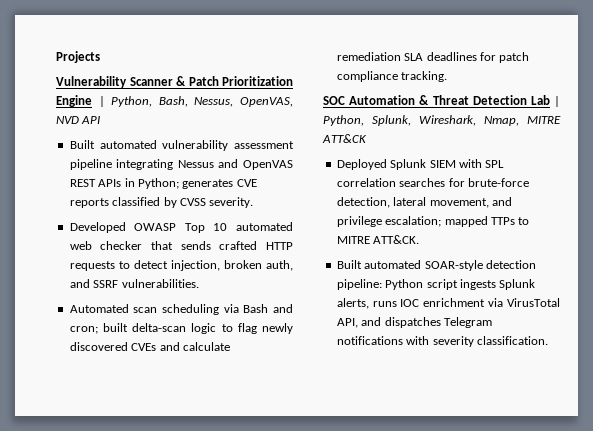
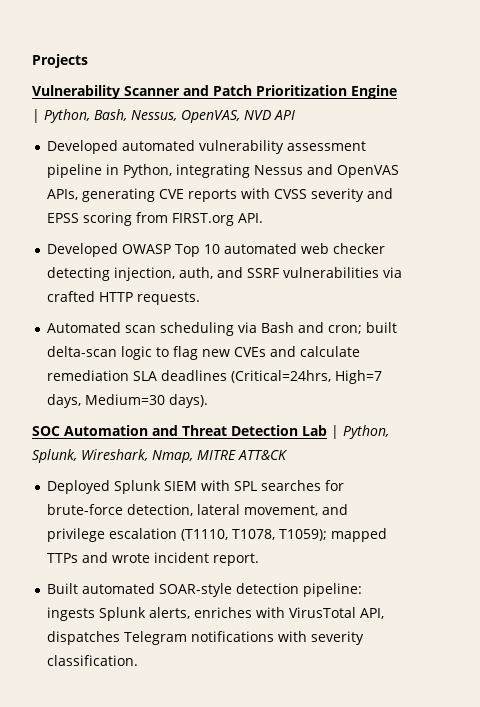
[176,76,186,86] & -> [183,85,209,96] and
[69,140,95,149] Built -> [47,140,119,154] Developed
(112, 164) none -> [106,164,173,178] in Python,
[69,178,257,189] [69,197,254,208] REST APIs in Python; generates CVE reports classified by CVSS severity. -> [47,188,394,202] [47,212,264,226] APIs, generating CVE reports with CVSS severity and EPSS scoring from FIRST.org API.
[151,241,293,250] [69,260,293,271] [69,279,199,288] that sends crafted HTTP requests to detect injection, broken auth, and SSRF vulnerabilities. -> [47,267,403,281] [47,291,201,305] detecting injection, auth, and SSRF vulnerabilities via crafted HTTP requests.
[262,323,294,334] [69,342,128,351] newly discovered -> [202,349,231,357] new
[479,52,530,63] [336,71,448,82] for patch compliance tracking. -> [231,370,383,384] [47,394,209,408] (Critical=24hrs, High=7 days, Medium=30 days).
[419,95,430,105] & -> [152,425,178,436] and
[336,178,396,187] correlation -> (258, 486) none
[385,216,530,227] [336,235,420,244] escalation; mapped TTPs to MITRE ATT&CK. -> [109,528,388,542] [47,552,260,566] escalation (T1110, T1078, T1059); mapped TTPs and wrote incident report.
[385,279,458,290] Python script -> (363, 590) none
[372,298,504,307] runs IOC enrichment via -> [194,607,286,618] enriches with
[361,317,382,326] and -> (385, 613) none

